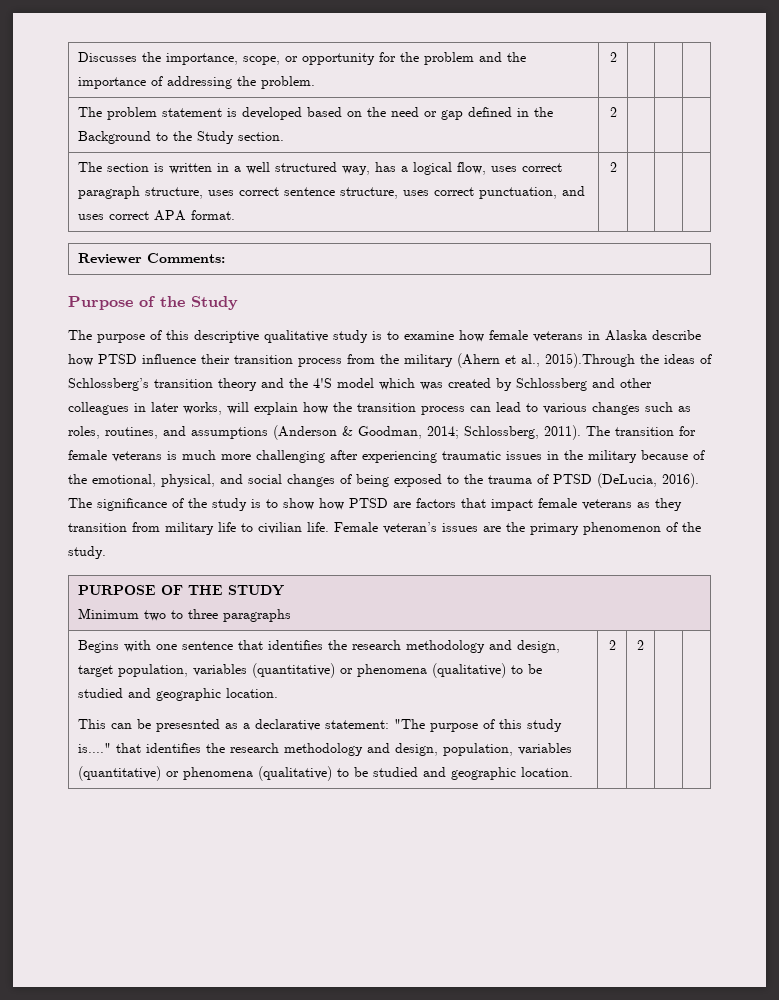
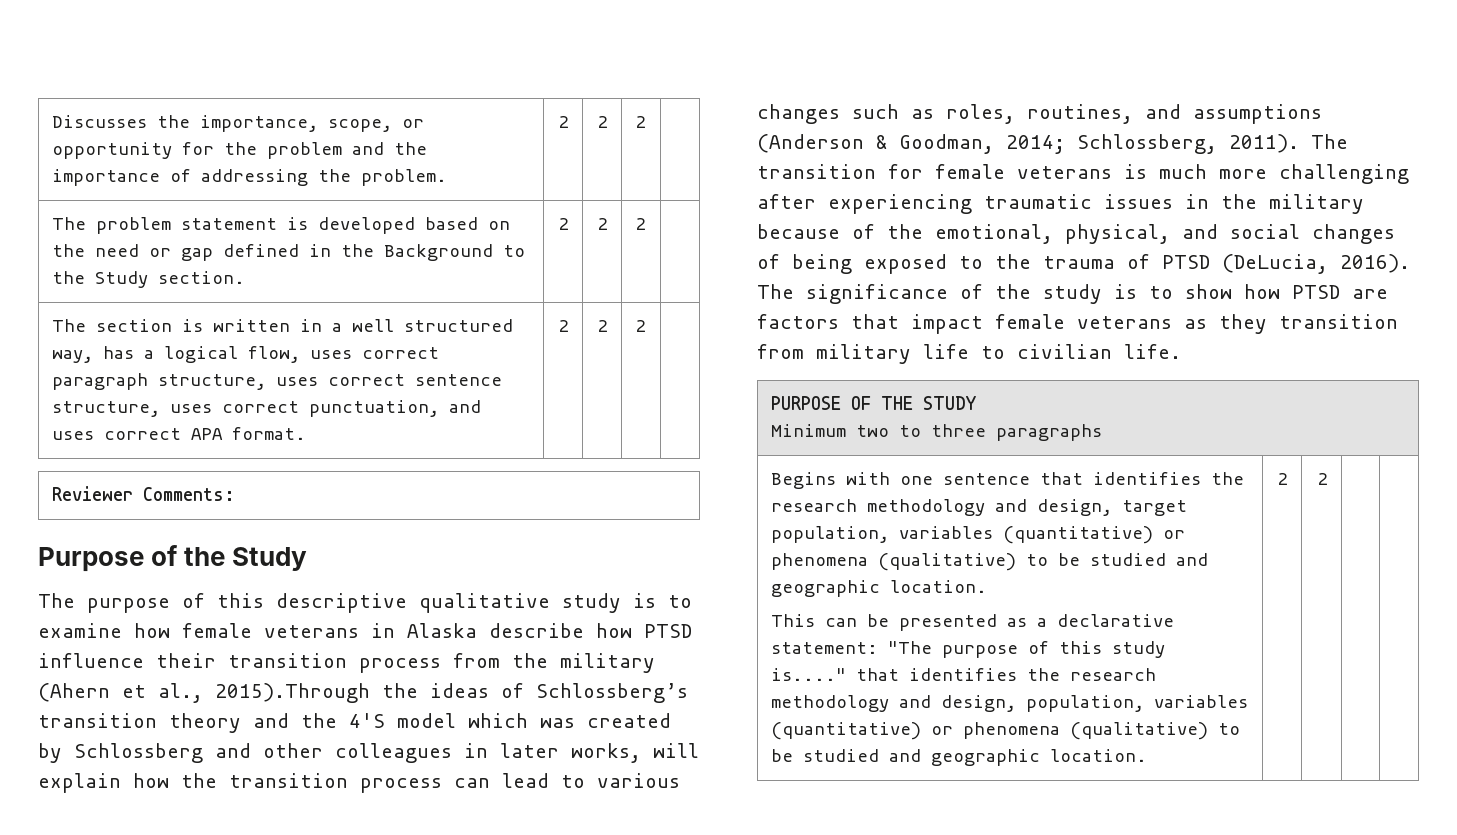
(617, 57) | -> [597,116,607,128] [635,116,646,128] 2 | 2
(617, 112) | -> [597,218,607,230] [635,218,646,230] 2 | 2
(617, 167) | -> [597,320,607,332] [635,320,646,332] 2 | 2
[334,522,701,535] [68,546,106,559] Female veteran’s issues are the primary phenomenon of the study. -> (1181, 351) none
[156,719,221,732] presesnted -> [899,614,998,631] presented

